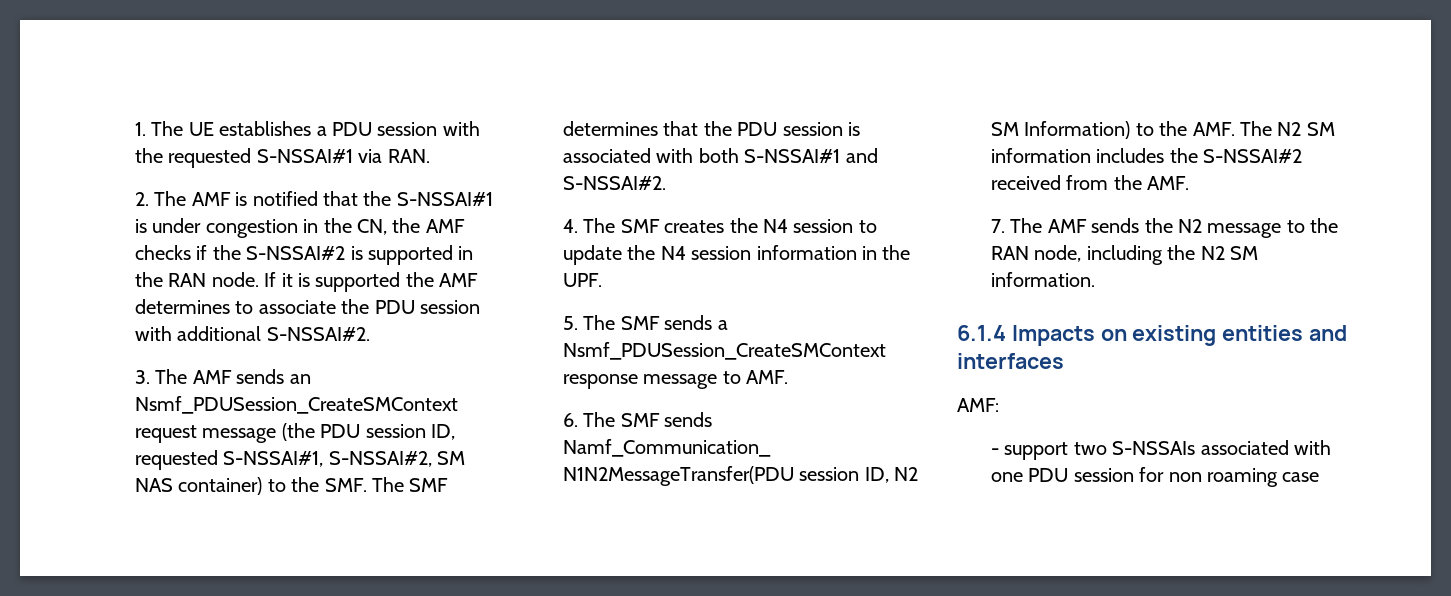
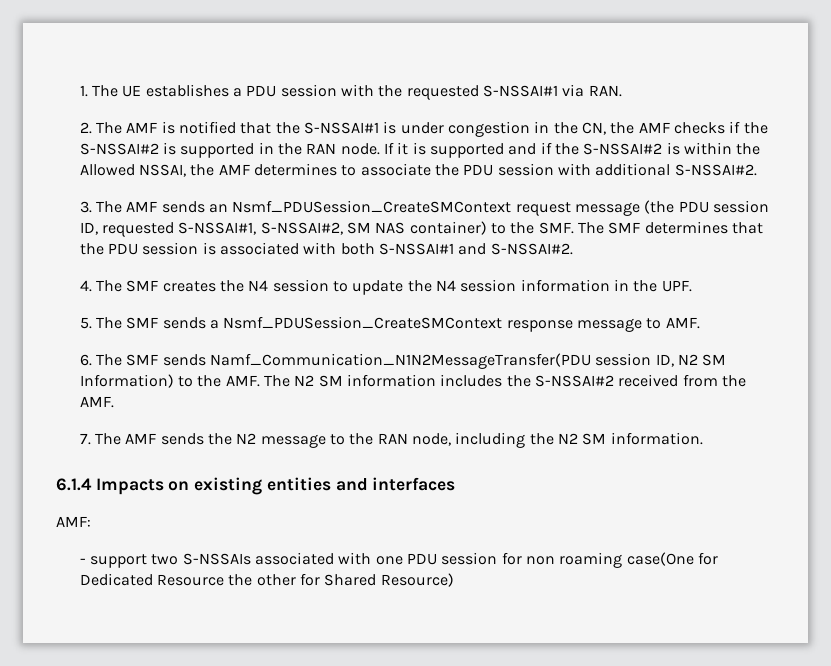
(401, 282) none -> [508,142,761,155] [79,164,187,177] and if the S-NSSAI#2 is within the Allowed NSSAI,
[1282,472,1320,482] case -> [626,552,718,566] [79,573,454,587] case(One for Dedicated Resource the other for Shared Resource)

